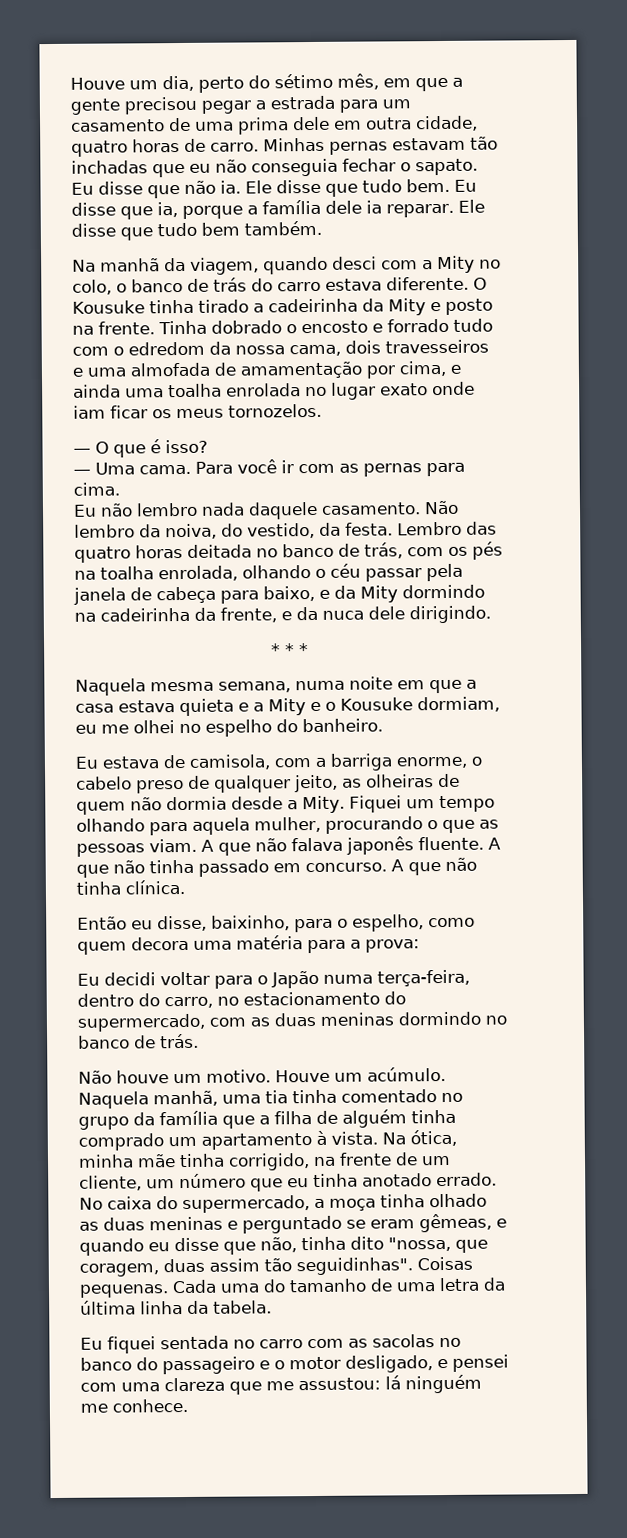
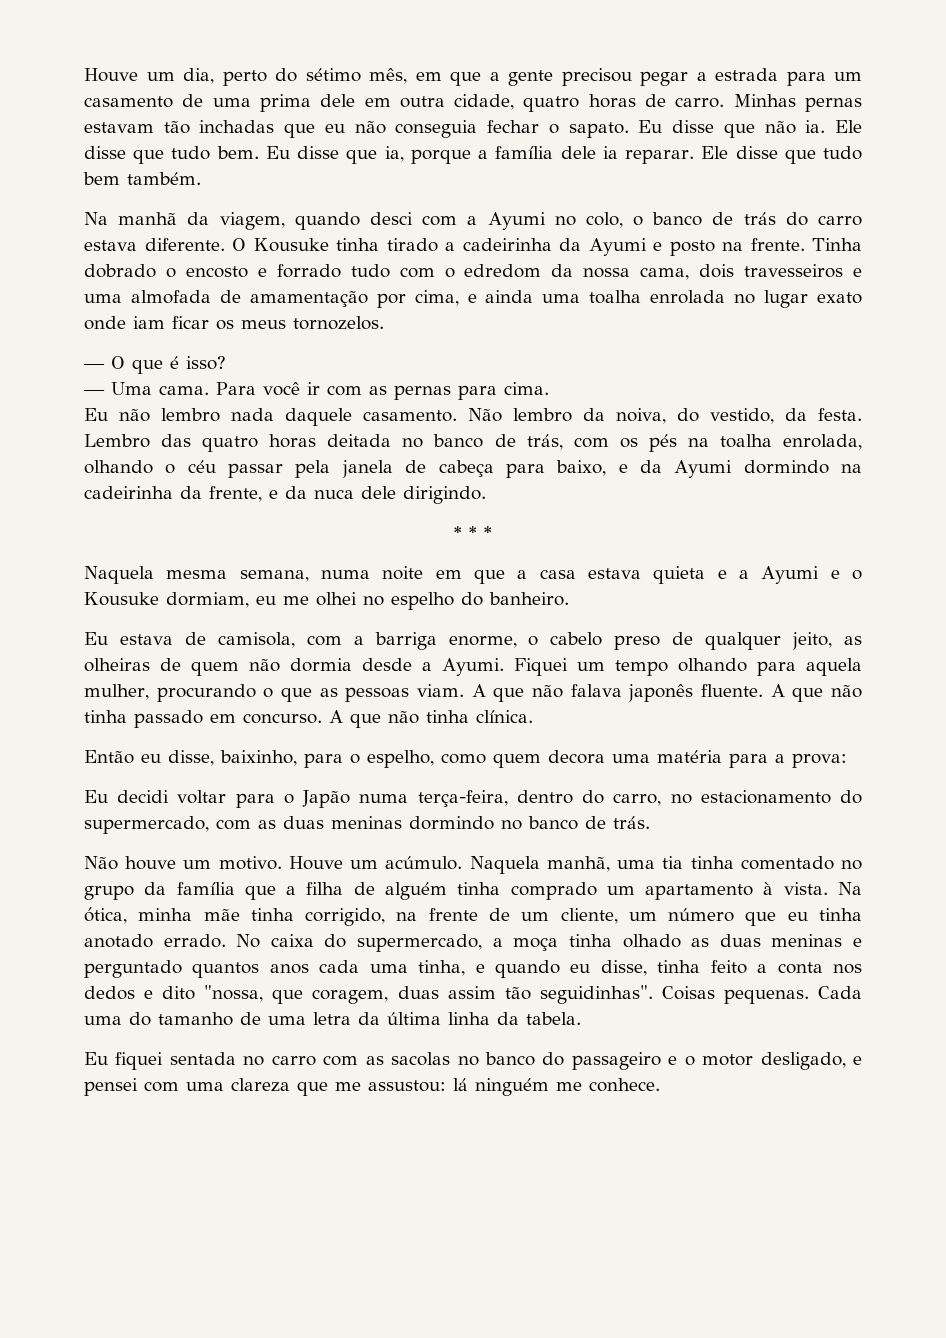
[437,255,475,274] Mity -> [487,212,546,230] Ayumi
[387,298,426,316] Mity -> [588,238,647,256] Ayumi
[360,585,398,603] Mity -> [674,460,733,478] Ayumi
[268,698,306,716] Mity -> [761,566,820,584] Ayumi
[302,795,345,814] Mity. -> [442,658,505,676] Ayumi.
[346,1213,507,1233] [79,1236,346,1256] se eram gêmeas, e quando eu disse que não, tinha -> [192,960,863,978] [84,986,154,1000] quantos anos cada uma tinha, e quando eu disse, tinha feito a conta nos dedos e

